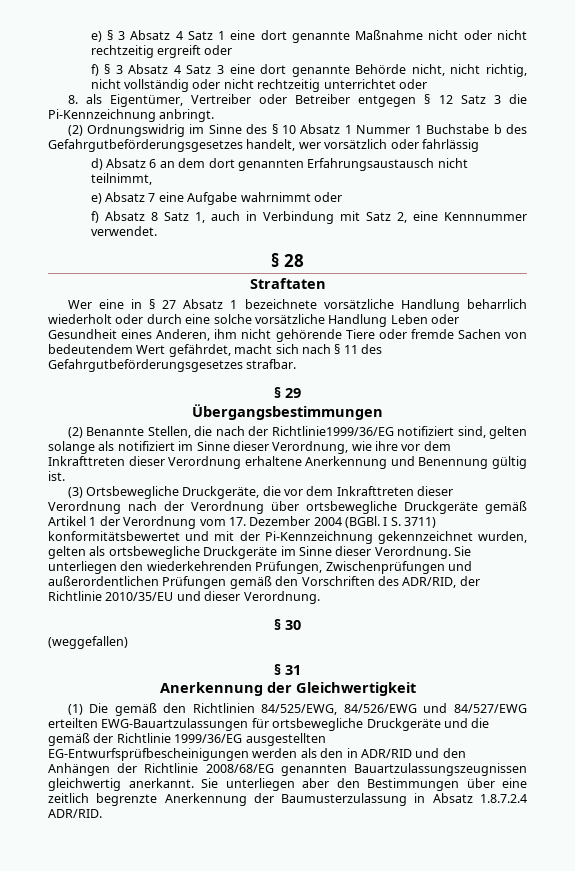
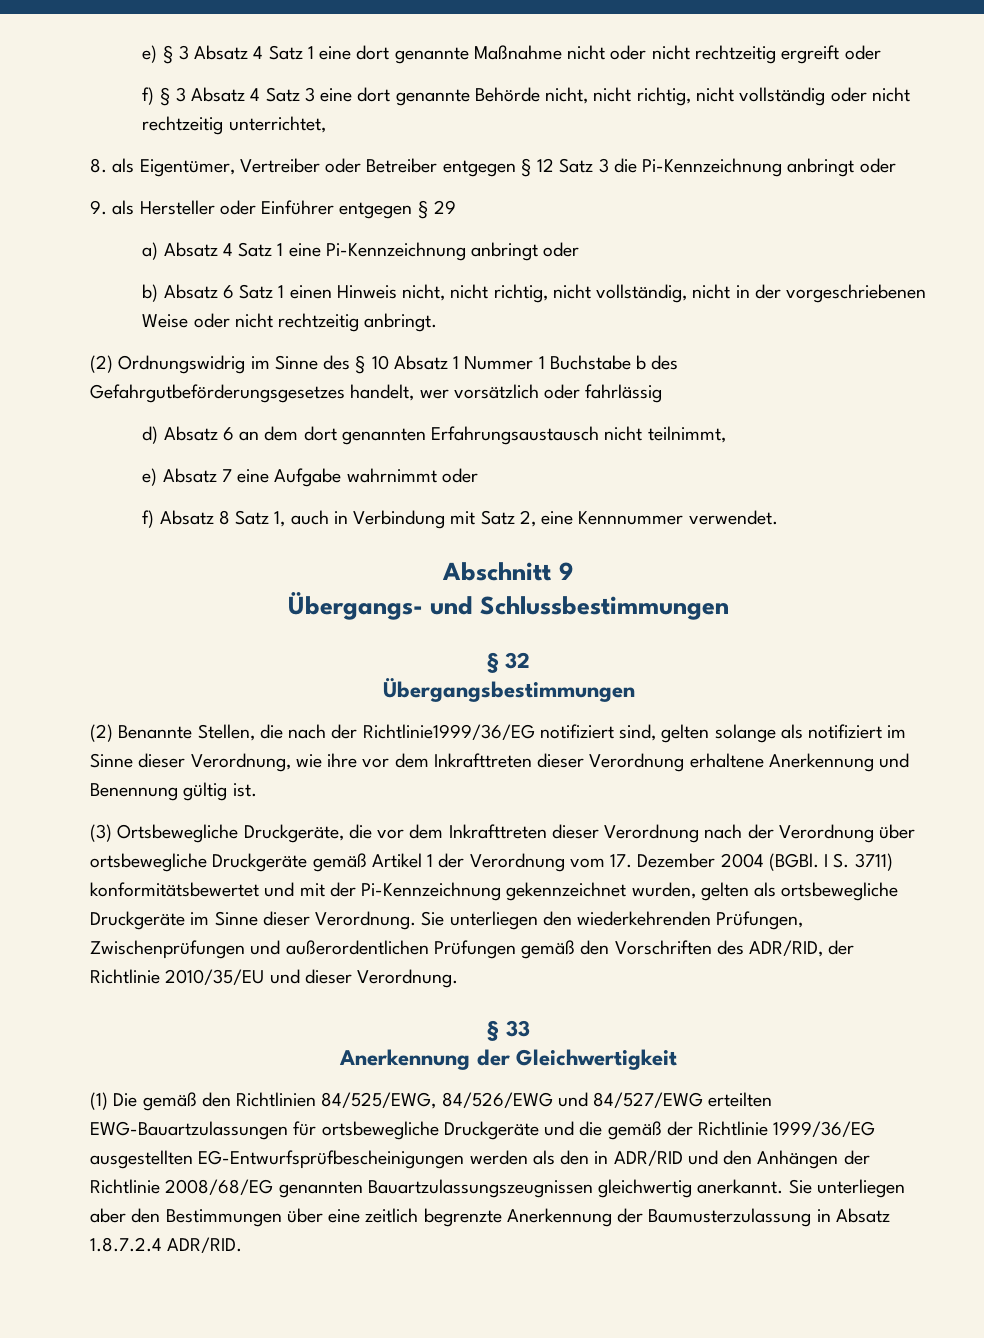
[323,79,427,89] unterrichtet oder -> [228,116,326,133] unterrichtet,
(156, 115) none -> [787,158,896,177] [90,200,456,219] [142,242,580,261] [142,284,927,303] [142,313,360,332] anbringt oder // 9. als Hersteller oder Einführer entgegen § 29 // a) Absatz 4 Satz 1 eine Pi-Kennzeichnung anbringt oder // b) Absatz 6 Satz 1 einen Hinweis nicht, nicht richtig, nicht vollständig, nicht in der vorgeschriebenen Weise oder nicht rechtzeitig
[271,253,304,267] [249,278,326,289] [67,299,527,312] [48,314,459,327] [48,329,528,342] [48,344,382,357] [48,359,297,372] [274,387,301,398] § 28 // Straftaten // Wer eine in § 27 Absatz 1 bezeichnete vorsätzliche Handlung beharrlich wiederholt oder durch eine solche vorsätzliche Handlung Leben oder Gesundheit eines Anderen, ihm nicht gehörende Tiere oder fremde Sachen von bedeutendem Wert gefährdet, macht sich nach § 11 des Gefahrgutbeförderungsgesetzes strafbar. // § 29 -> [442,562,574,581] [287,592,730,620] [486,652,531,673] Abschnitt 9 // Übergangs- und Schlussbestimmungen // § 32
[285,620,301,630] [48,636,128,649] [274,664,301,675] 30 // (weggefallen) // § 31 -> [505,1020,530,1037] 33

